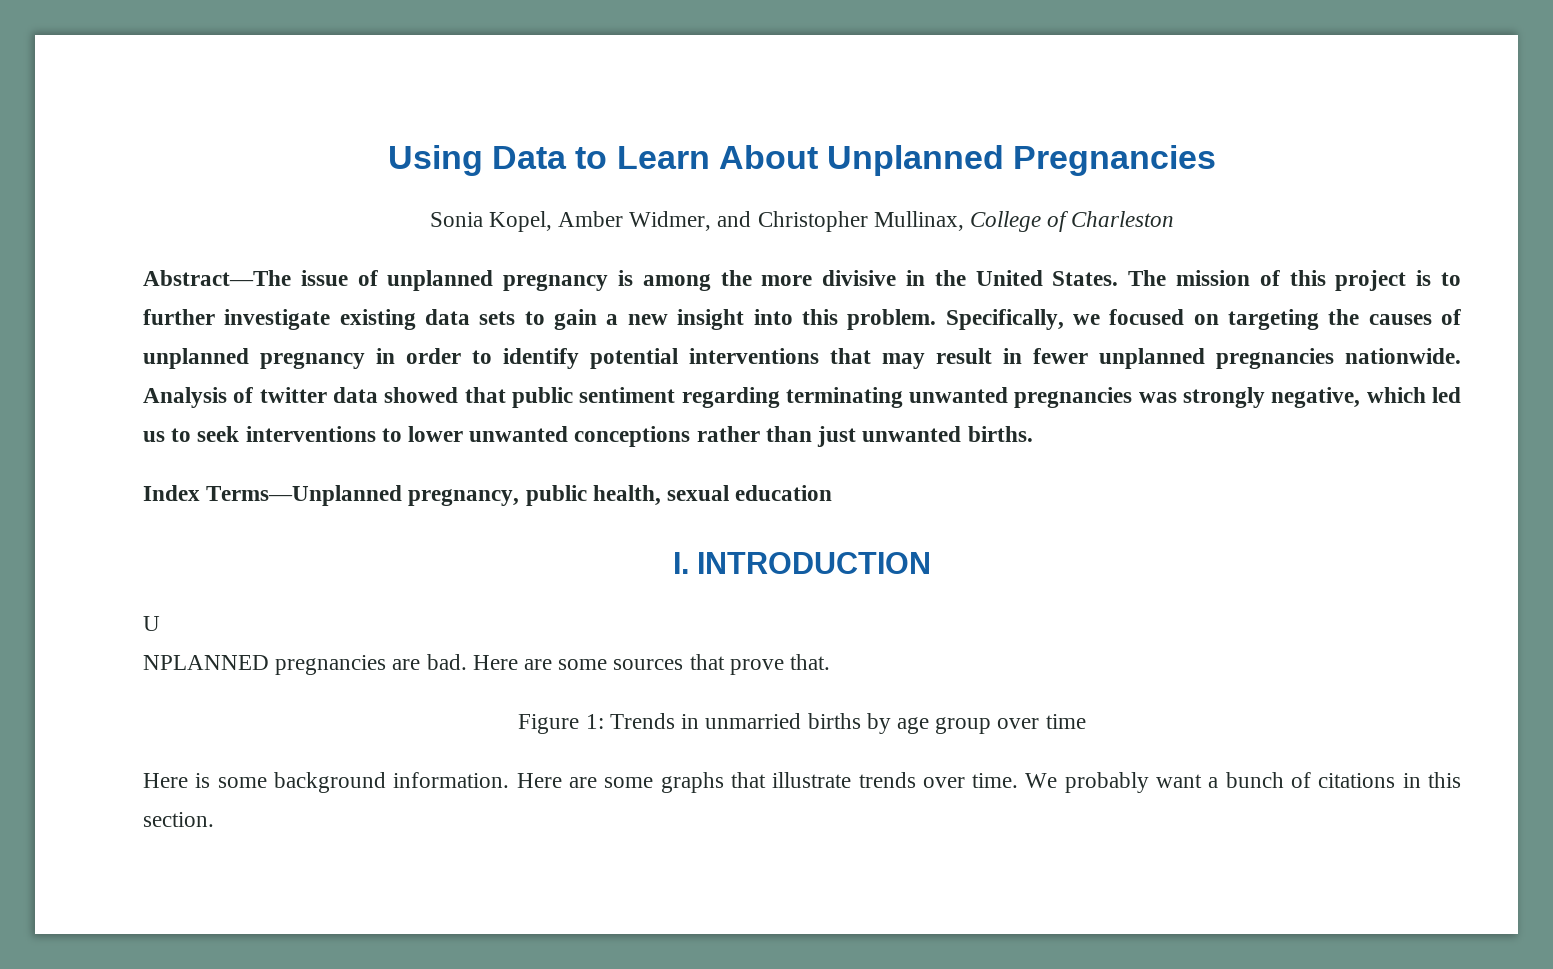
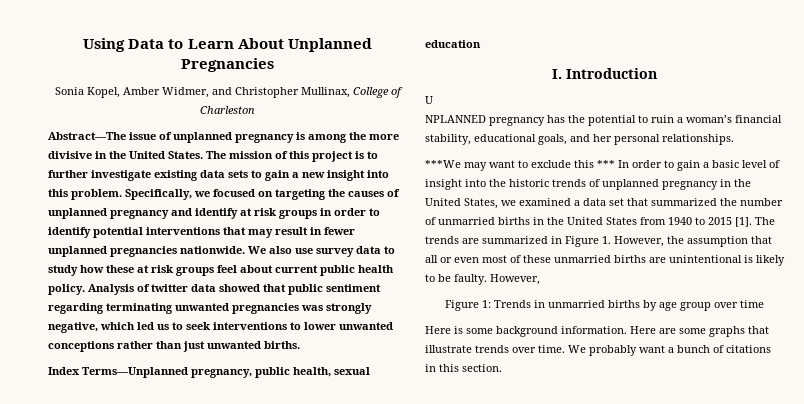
(365, 360) none -> [171,208,317,219] and identify at risk groups
(1461, 356) none -> [248,246,395,257] [48,265,394,276] [48,284,85,295] We also use survey data to study how these at risk groups feel about current public health policy.
[697,552,932,574] INTRODUCTION -> [566,68,657,79] Introduction
[275,654,831,675] pregnancies are bad. Here are some sources that prove that. -> [489,115,782,126] [425,134,734,145] [425,160,780,171] [425,179,751,190] [425,198,783,209] [425,217,775,227] [425,236,772,247] [425,255,785,266] [425,274,540,285] pregnancy has the potential to ruin a woman’s financial stability, educational goals, and her personal relationships. // ***We may want to exclude this *** In order to gain a basic level of insight into the historic trends of unplanned pregnancy in the United States, we examined a data set that summarized the number of unmarried births in the United States from 1940 to 2015 [1]. The trends are summarized in Figure 1. However, the assumption that all or even most of these unmarried births are unintentional is likely to be faulty. However,

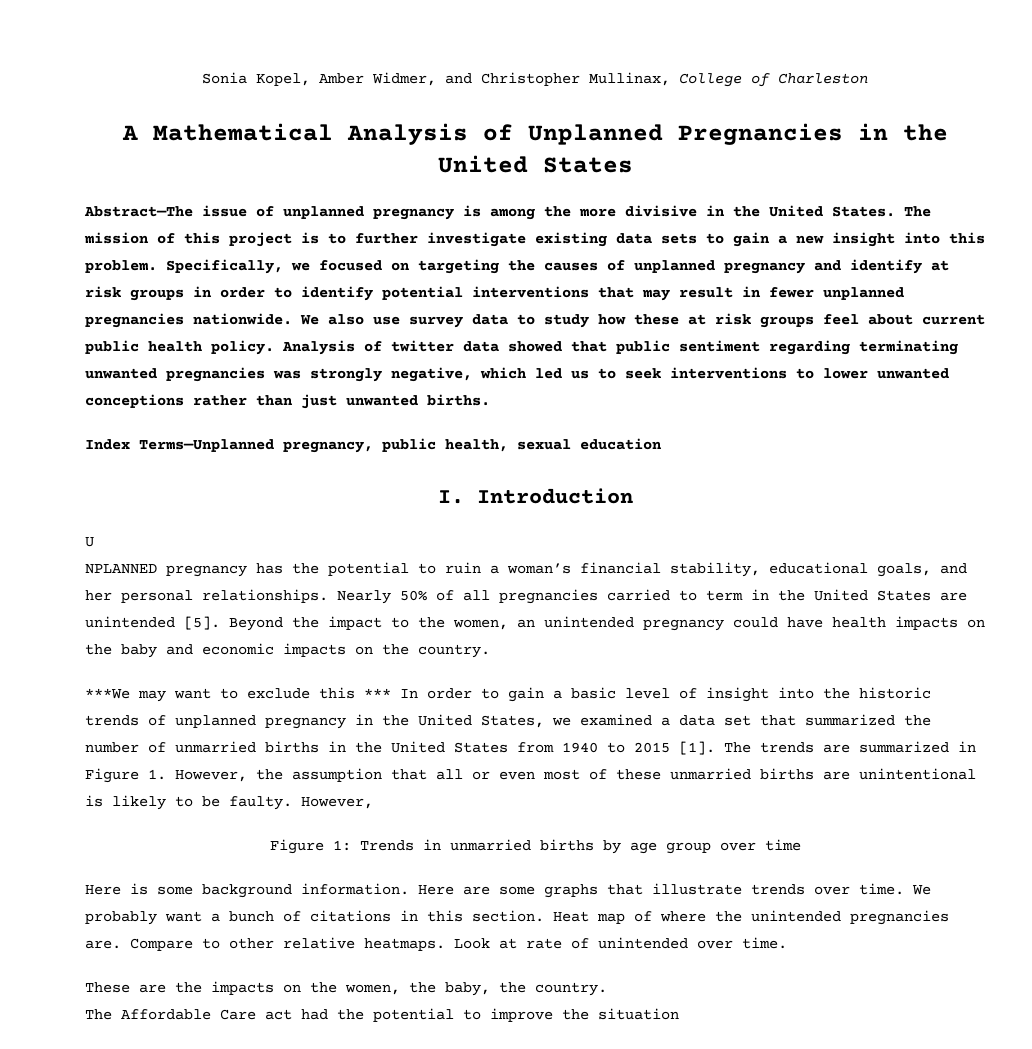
[83,38,372,52] [181,58,274,72] Using Data to Learn About Unplanned Pregnancies // -> (202, 78) none
(255, 110) none -> [121,123,948,145] [437,155,633,173] // A Mathematical Analysis of Unplanned Pregnancies in the United States
(734, 139) none -> [337,589,967,604] [85,616,985,631] [85,643,490,658] Nearly 50% of all pregnancies carried to term in the United States are unintended [5]. Beyond the impact to the women, an unintended pregnancy could have health impacts on the baby and economic impacts on the country.
(502, 368) none -> [553,910,949,925] [85,937,787,951] [85,981,607,996] [85,1008,679,1022] Heat map of where the unintended pregnancies are. Compare to other relative heatmaps. Look at rate of unintended over time. // These are the impacts on the women, the baby, the country. // The Affordable Care act had the potential to improve the situation

